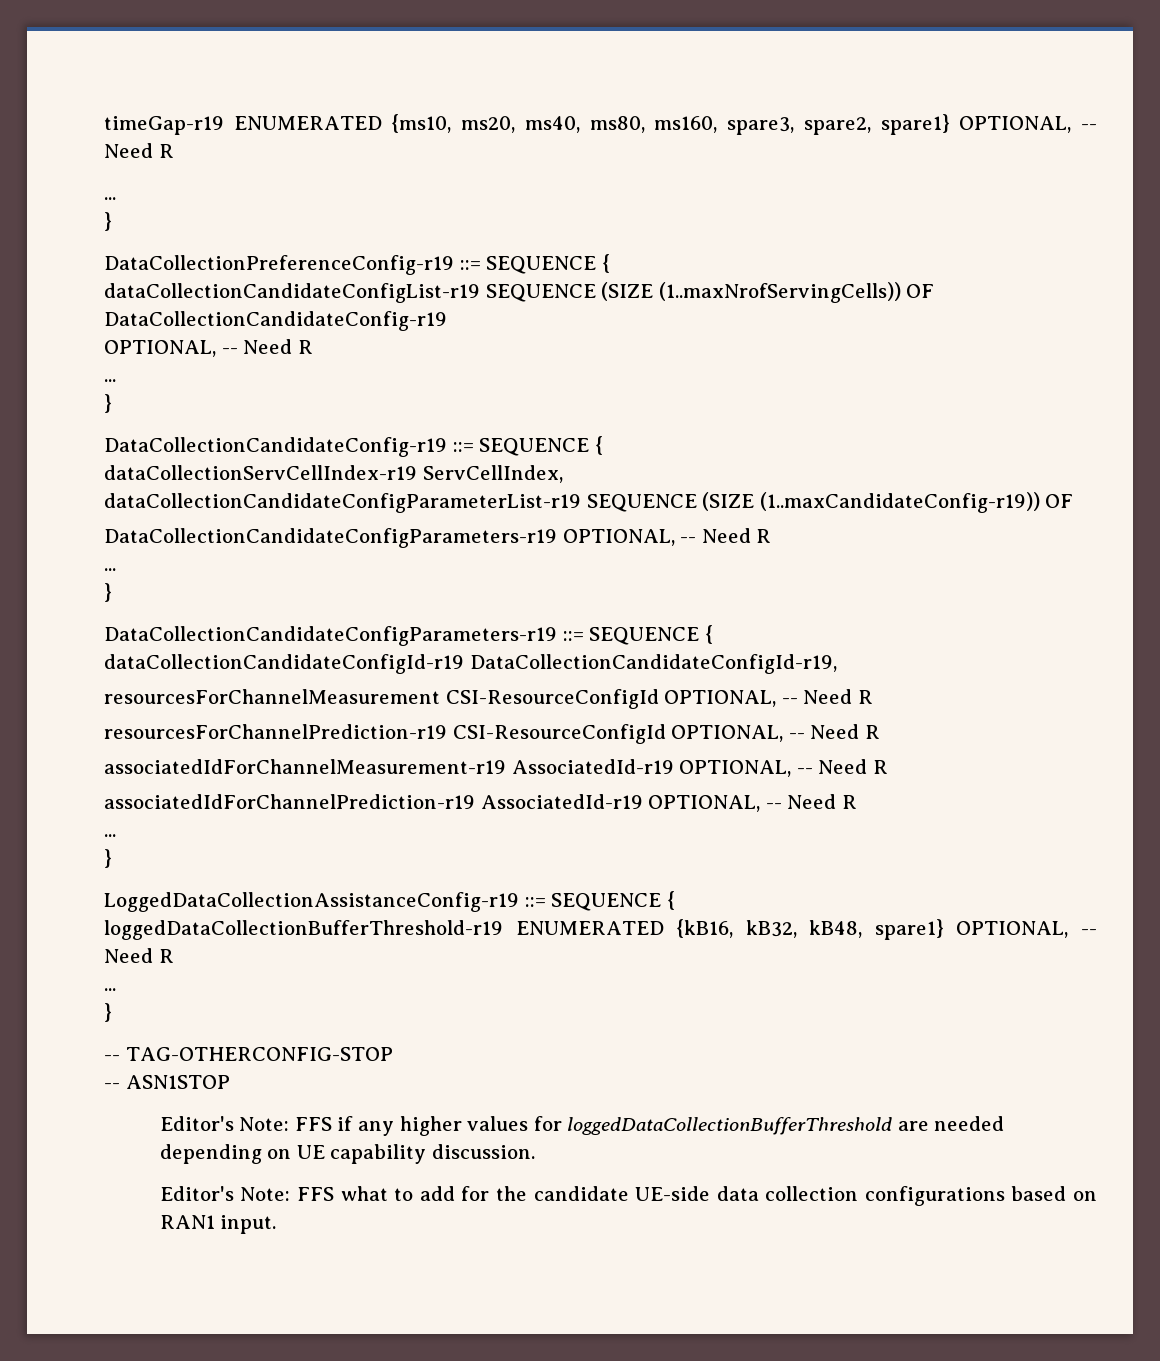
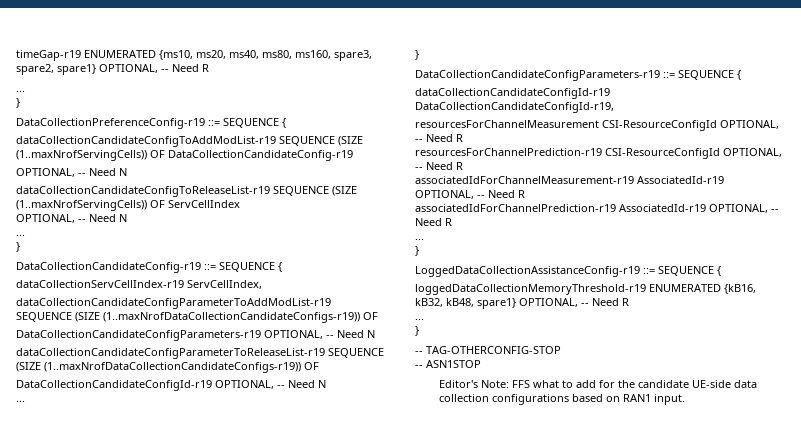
[104,283,480,303] dataCollectionCandidateConfigList-r19 -> [16,136,276,147] dataCollectionCandidateConfigToAddModList-r19
[297,340,313,354] R -> [119,168,127,176] [16,186,357,197] [16,200,240,211] [16,214,127,223] N // dataCollectionCandidateConfigToReleaseList-r19 SEQUENCE (SIZE (1..maxNrofServingCells)) OF ServCellIndex // OPTIONAL, -- Need N
[104,492,1040,513] dataCollectionCandidateConfigParameterList-r19 SEQUENCE (SIZE (1..maxCandidateConfig-r19)) -> [16,298,331,309] [16,312,360,323] dataCollectionCandidateConfigParameterToAddModList-r19 SEQUENCE (SIZE (1..maxNrofDataCollectionCandidateConfigs-r19))
[756,529,772,543] R -> [367,330,375,338] [16,348,384,359] [16,362,319,373] [16,380,326,391] N // dataCollectionCandidateConfigParameterToReleaseList-r19 SEQUENCE (SIZE (1..maxNrofDataCollectionCandidateConfigs-r19)) OF // DataCollectionCandidateConfigId-r19 OPTIONAL, -- Need N
[104,920,503,940] loggedDataCollectionBufferThreshold-r19 -> [415,284,646,295] loggedDataCollectionMemoryThreshold-r19
[159,1116,1005,1136] [159,1144,535,1164] // Editor's Note: FFS if any higher values for loggedDataCollectionBufferThreshold are needed depending on UE capability discussion. -> (481, 364) none

